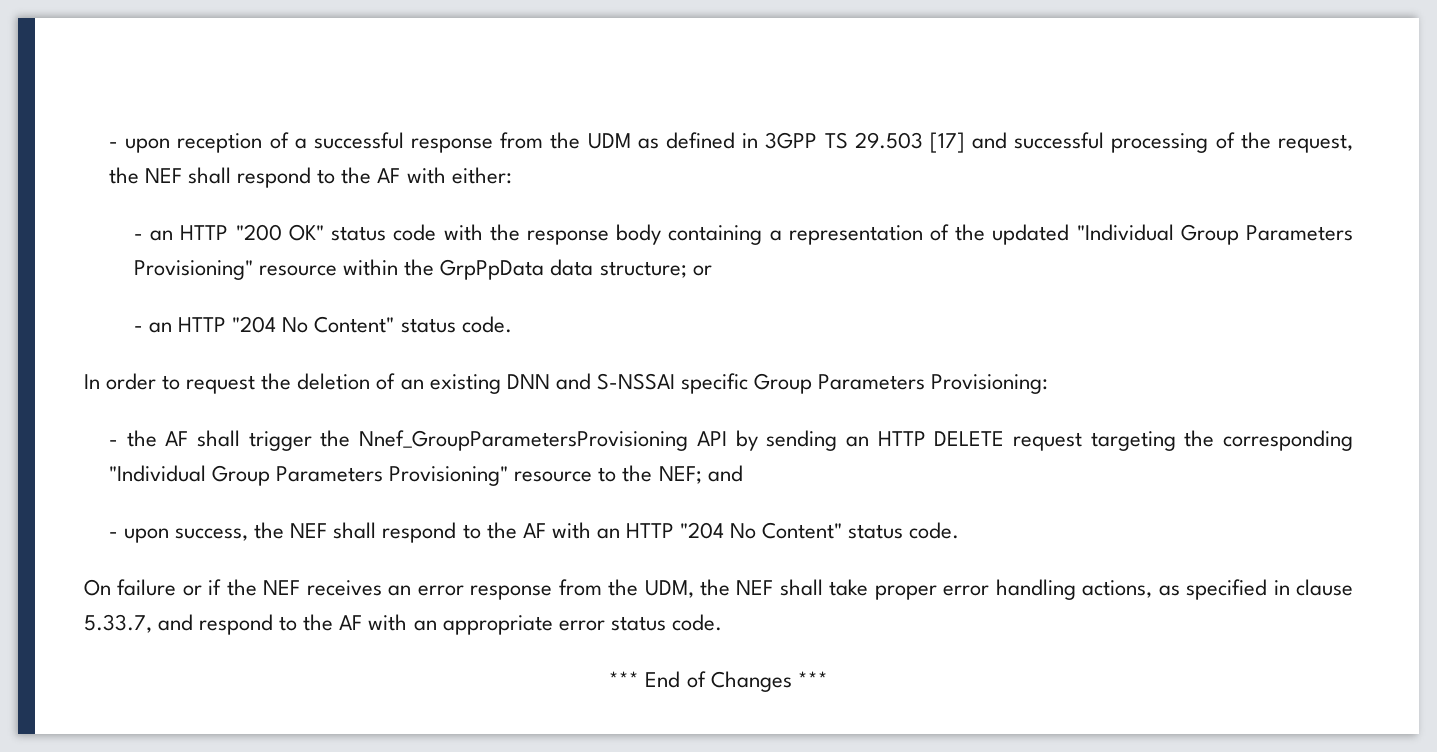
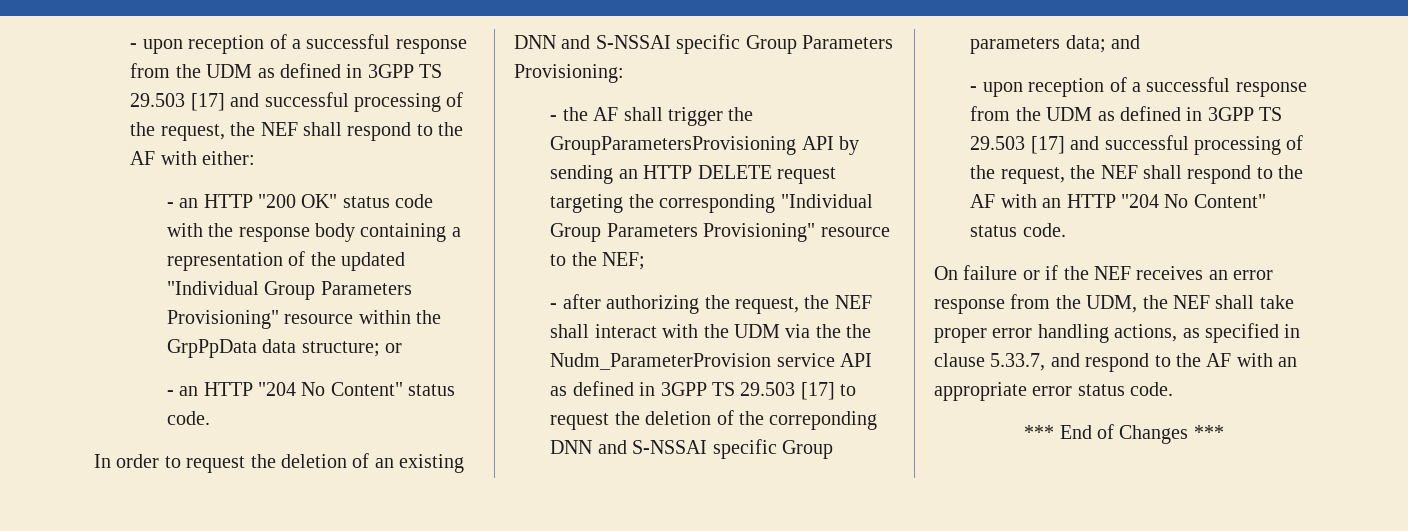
[359,430,689,451] Nnef_GroupParametersProvisioning -> [550,136,797,155] GroupParametersProvisioning
[707,465,743,482] [109,528,249,543] and // - upon success, -> [550,294,872,314] [550,324,872,338] [550,353,873,370] [550,381,857,400] [550,410,878,430] [550,439,834,459] [970,35,1141,54] [970,77,1307,97] [970,106,1283,121] [970,135,1304,155] [970,165,1065,184] // - after authorizing the request, the NEF shall interact with the UDM via the the Nudm_ParameterProvision service API as defined in 3GPP TS 29.503 [17] to request the deletion of the correponding DNN and S-NSSAI specific Group parameters data; and // - upon reception of a successful response from the UDM as defined in 3GPP TS 29.503 [17] and successful processing of the request,

